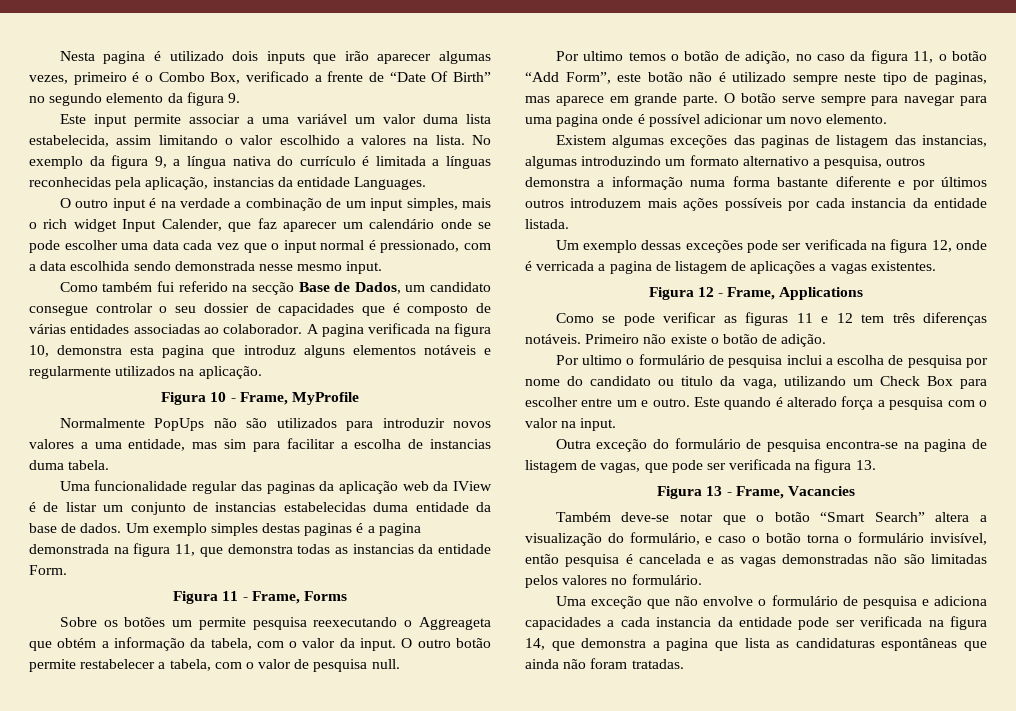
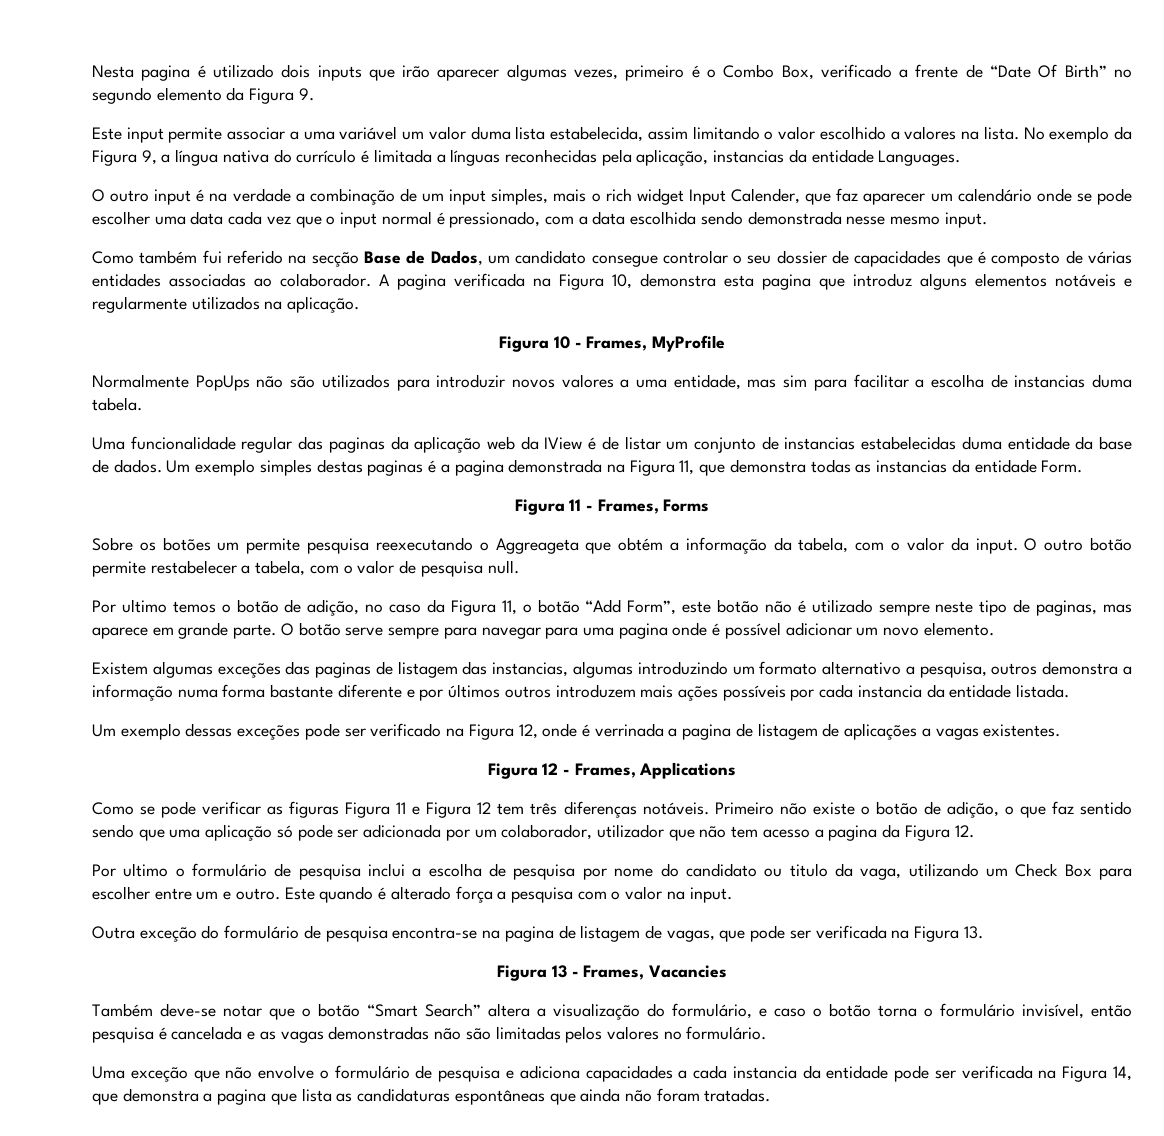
[186,92,224,106] figura -> [249,88,295,104] Figura
[111,155,149,169] figura -> [92,150,137,166] Figura
[453,323,491,337] figura -> [559,274,604,290] Figura
[239,392,288,405] Frame, -> [586,336,648,351] Frames,
[133,543,171,557] figura -> [629,460,675,476] Figura
[251,591,300,604] Frame, -> [597,499,659,514] Frames,
[870,50,908,64] figura -> [450,600,496,616] Figura
[804,239,928,253] verificada na figura -> [370,723,514,740] verificado na Figura
[536,261,595,271] verricada -> [594,723,664,737] verrinada
[727,287,776,300] Frame, -> [574,763,636,778] Frames,
(789, 319) none -> [345,802,391,818] Figura
(829, 319) none -> [426,802,472,818] Figura
[781,334,827,347] adição. -> [946,801,1132,818] [92,824,974,841] adição, o que faz sentido sendo que uma aplicação só pode ser adicionada por um colaborador, utilizador que não tem acesso a pagina da Figura 12.
[814,459,852,473] figura -> [914,926,960,942] Figura
[735,486,784,499] Frame, -> [583,965,645,980] Frames,
[949,616,987,630] figura -> [1062,1066,1108,1082] Figura

